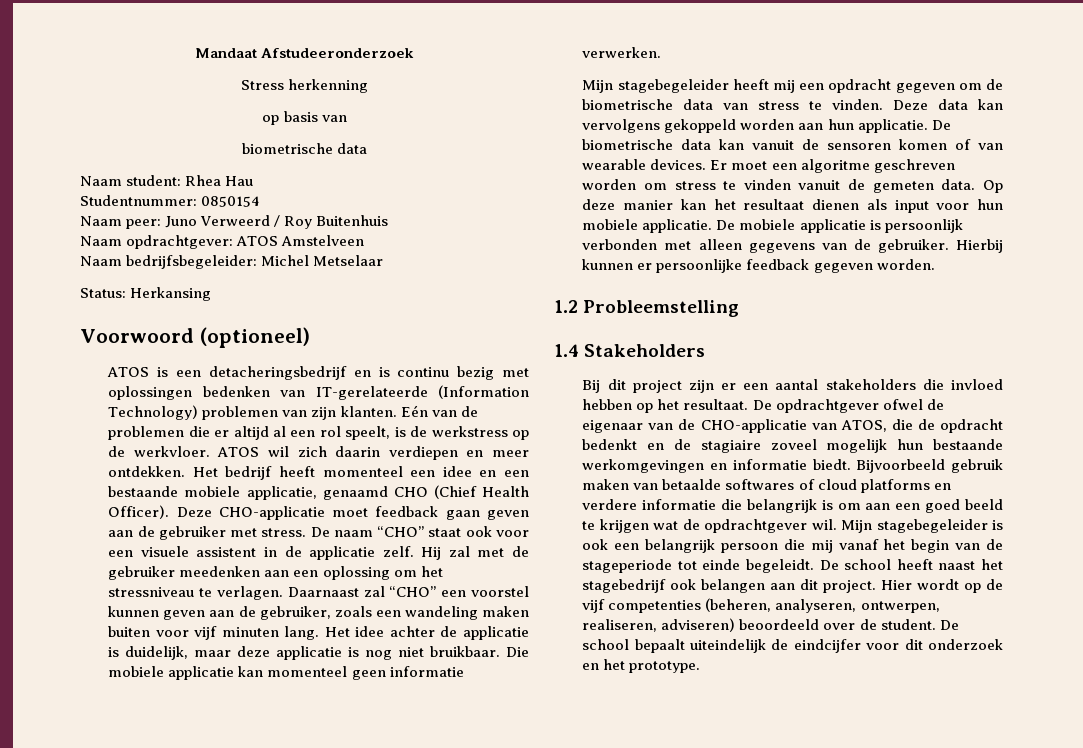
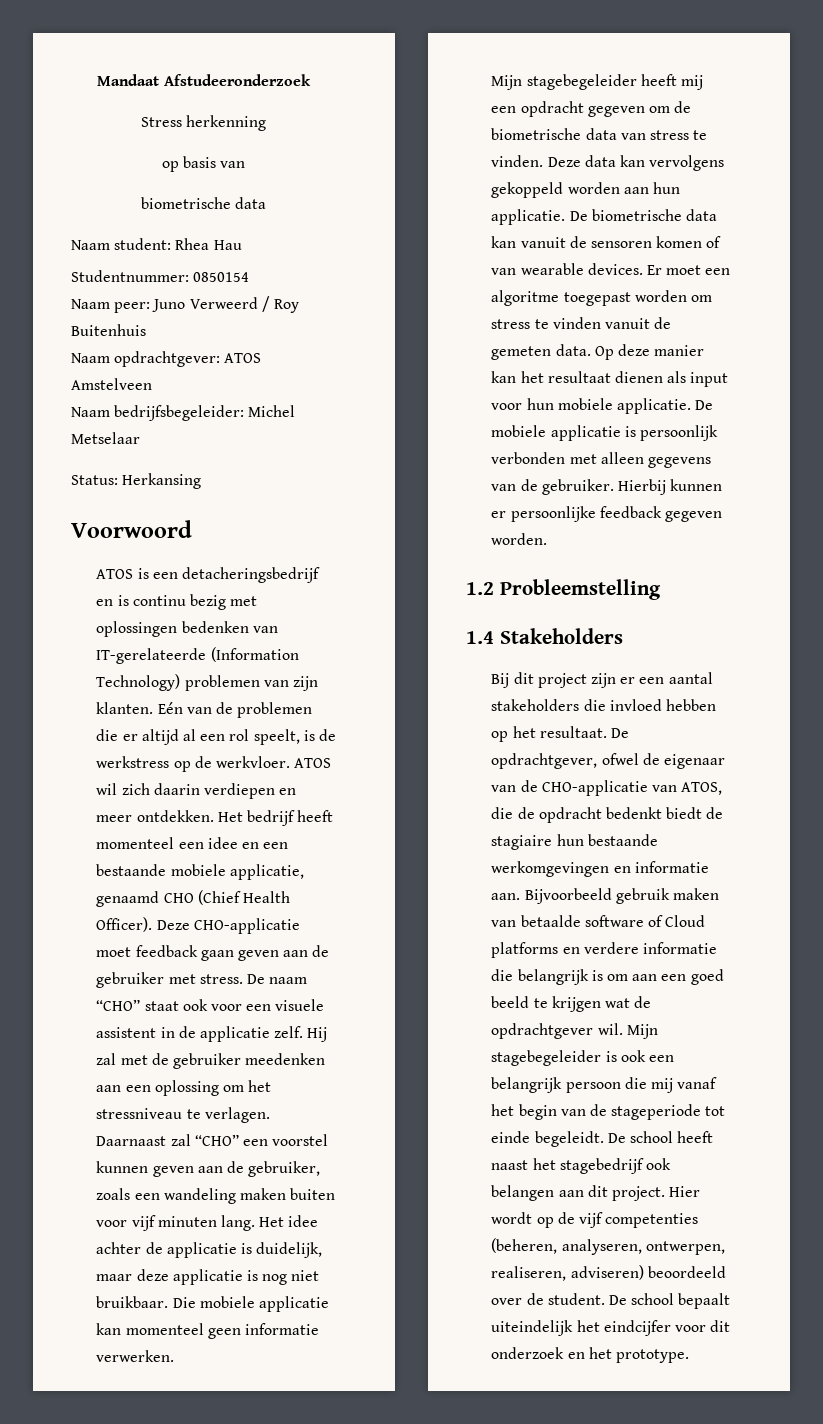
[199,327,310,348] (optioneel) -> (192, 529) none
[873,159,955,173] geschreven -> [563,292,631,306] toegepast
[775,399,879,413] opdrachtgever -> [491,753,598,769] opdrachtgever,
[647,443,665,450] en -> [666,807,703,819] biedt
[770,439,888,453] zoveel mogelijk -> (553, 842) none
[812,459,851,470] biedt. -> [491,893,521,900] aan.
[725,479,857,490] softwares of cloud -> [584,915,706,927] software of Cloud
[771,639,789,650] de -> [576,1320,600,1332] het

